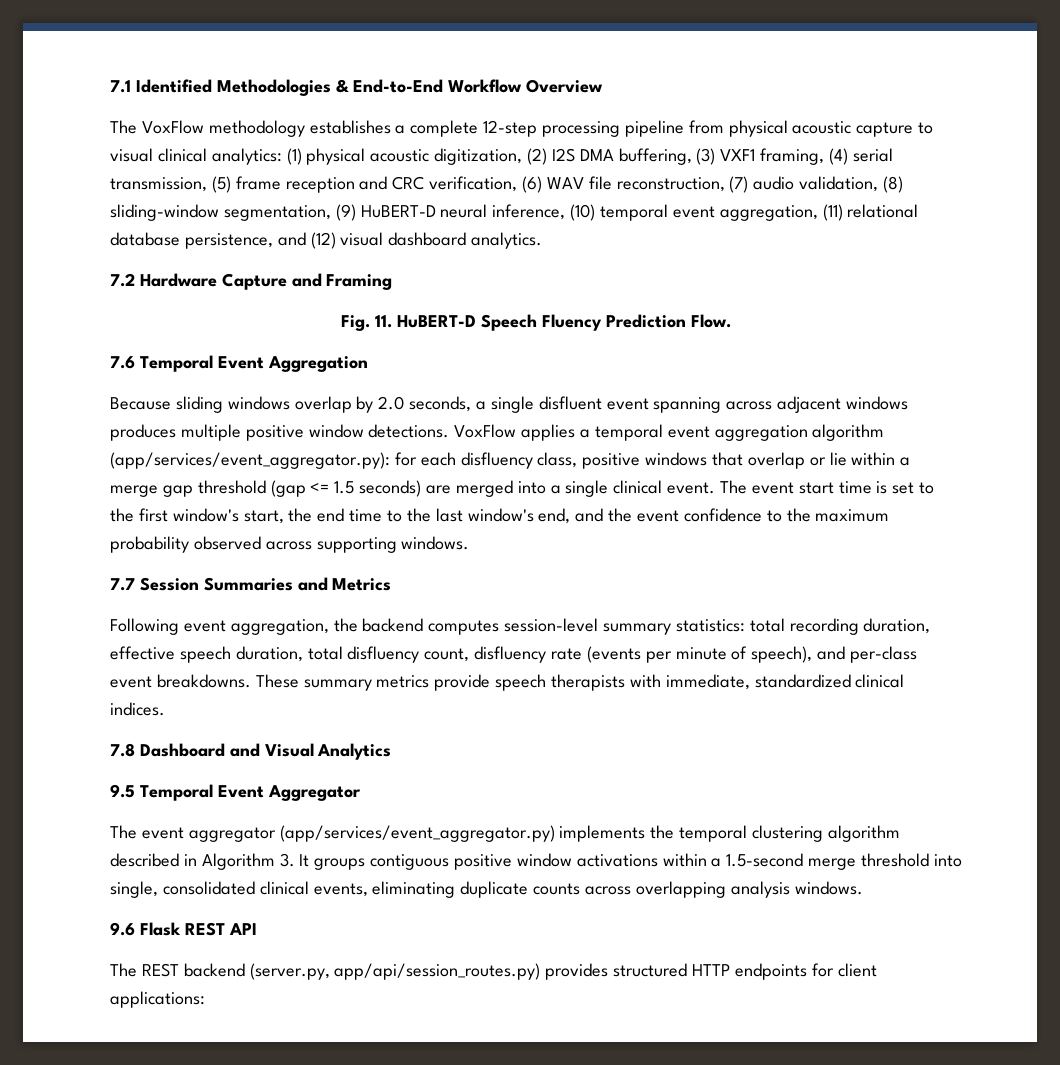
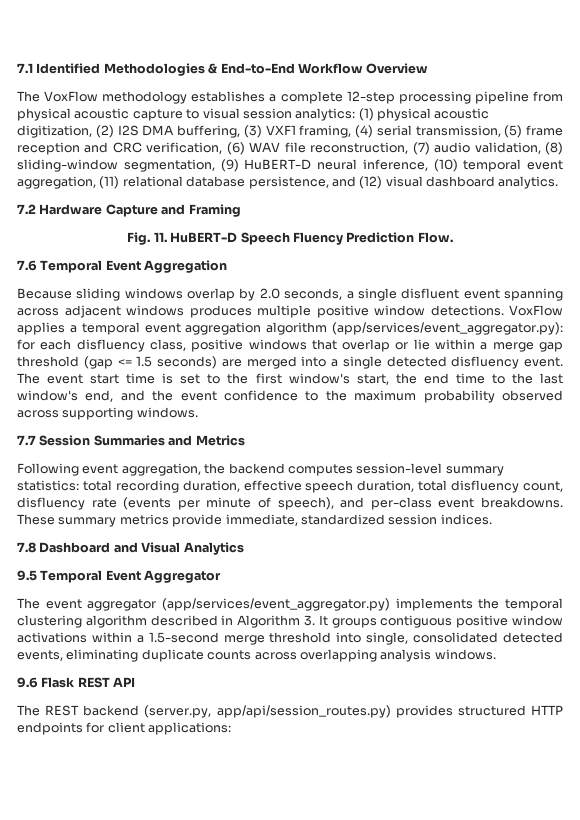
[157,148,207,162] clinical -> [242,108,292,119] session
[613,480,663,494] clinical -> [386,356,520,369] detected disfluency
[495,674,661,691] speech therapists with -> (223, 520) none
[855,674,905,688] clinical -> [388,514,438,525] session
[259,881,309,895] clinical -> [503,632,564,643] detected

